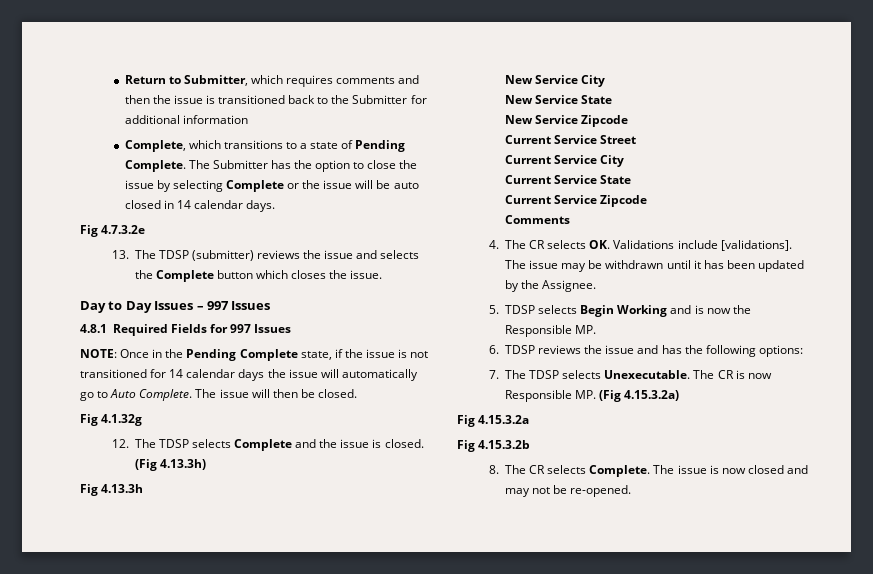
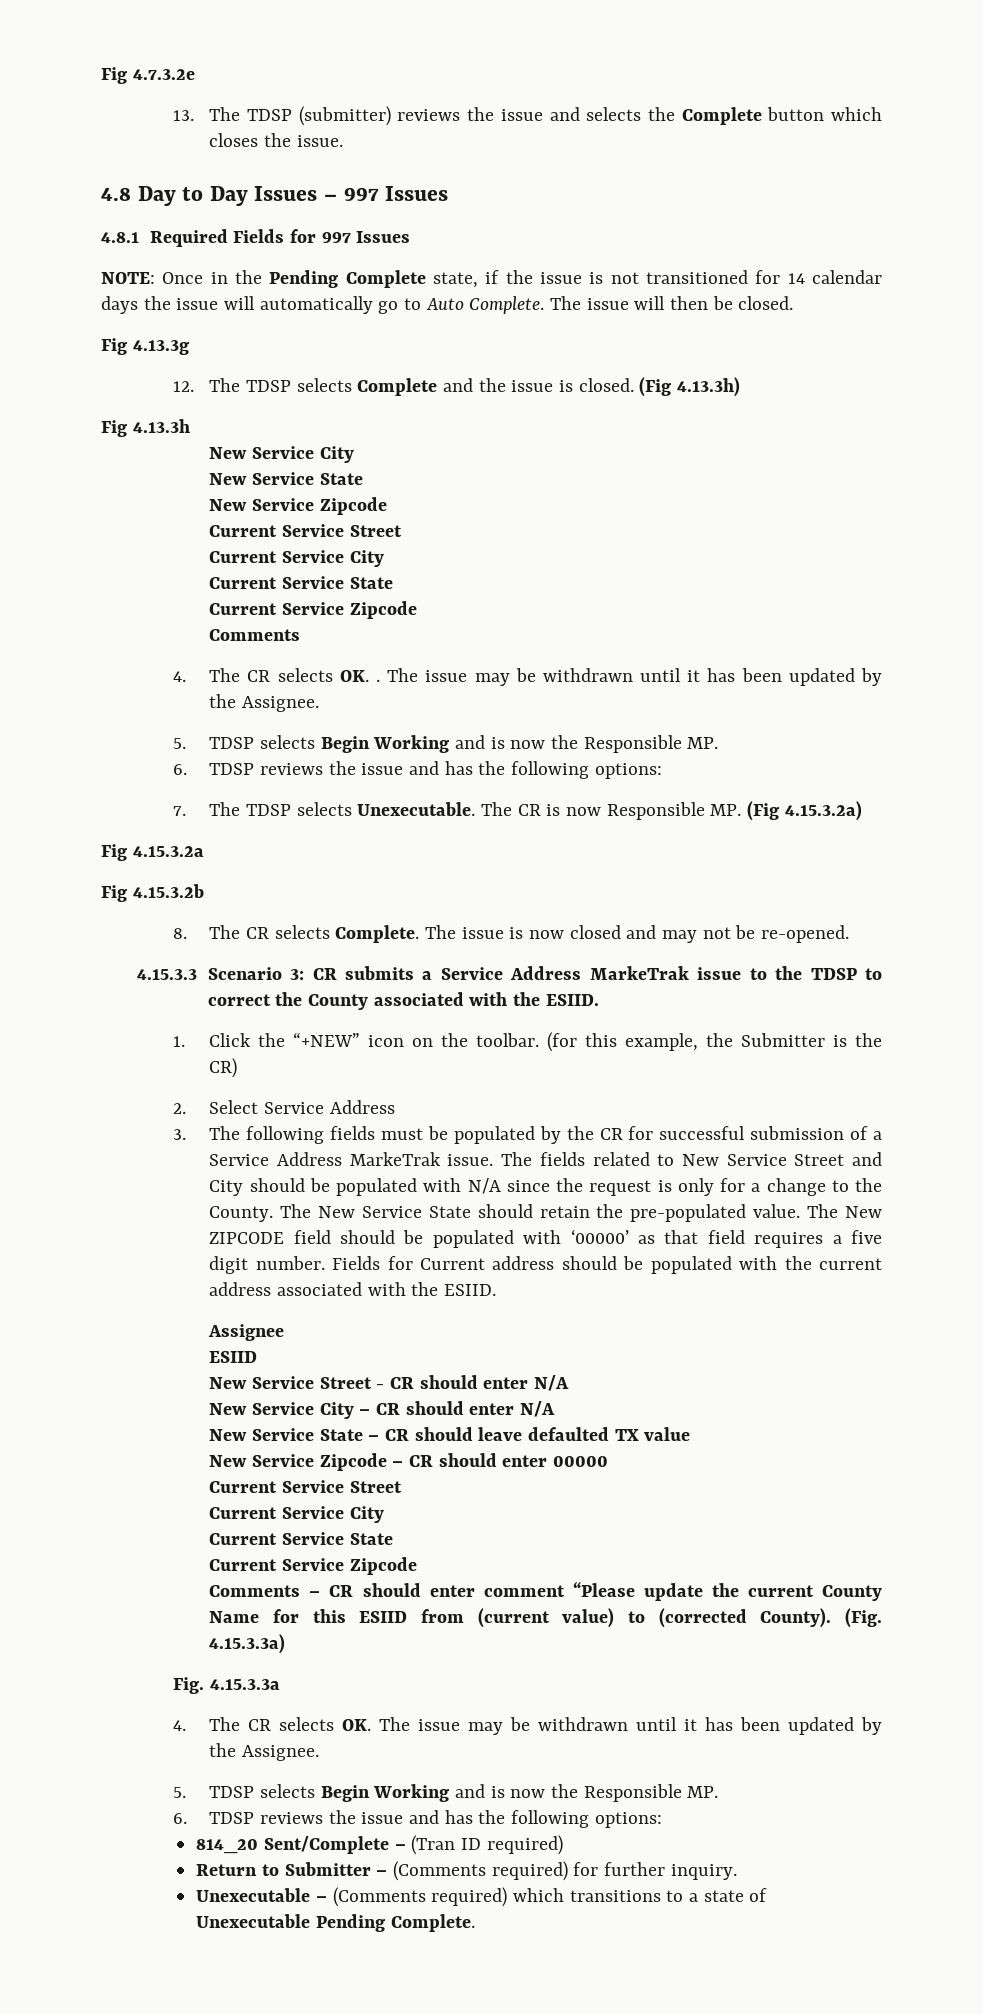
[124,75,420,87] [124,95,427,104] [124,115,248,124] [124,140,406,152] [124,160,418,172] [124,180,419,192] [124,200,276,212] Return to Submitter, which requires comments and then the issue is transitioned back to the Submitter for additional information // Complete, which transitions to a state of Pending Complete. The Submitter has the option to close the issue by selecting Complete or the issue will be auto closed in 14 calendar days. // -> (101, 75) none
(383, 274) none -> [101,187,131,201] 4.8
[101,414,143,426] 4.1.32g -> [132,340,189,355] 4.13.3g
[613,240,792,251] Validations include [validations]. -> [376,679,381,682] .
(632, 491) none -> [137,966,882,980] [207,992,599,1010] [173,1032,883,1052] [209,1058,238,1078] [173,1100,395,1114] [173,1126,883,1144] [209,1152,882,1166] [209,1178,882,1196] [209,1204,883,1222] [209,1229,882,1248] [209,1256,883,1274] [209,1282,496,1296] [208,1324,285,1341] [209,1351,258,1363] [209,1375,569,1391] [209,1401,555,1419] [209,1427,691,1441] [209,1453,608,1471] [209,1480,402,1493] [209,1506,384,1523] [209,1532,393,1545] [209,1557,417,1575] [209,1582,883,1601] [209,1608,882,1628] [209,1634,286,1654] [173,1677,280,1694] [173,1717,883,1735] [209,1743,319,1761] [173,1784,719,1802] [173,1810,662,1828] [196,1835,563,1855] [196,1861,737,1881] [196,1887,768,1907] [196,1914,475,1932] // 4.15.3.3 Scenario 3: CR submits a Service Address MarkeTrak issue to the TDSP to correct the County associated with the ESIID. // 1. Click the “+NEW” icon on the toolbar. (for this example, the Submitter is the CR) // 2. Select Service Address // 3. The following fields must be populated by the CR for successful submission of a Service Address MarkeTrak issue. The fields related to New Service Street and City should be populated with N/A since the request is only for a change to the County. The New Service State should retain the pre-populated value. The New ZIPCODE field should be populated with ‘00000’ as that field requires a five digit number. Fields for Current address should be populated with the current address associated with the ESIID. // Assignee // ESIID // New Service Street - CR should enter N/A // New Service City – CR should enter N/A // New Service State – CR should leave defaulted TX value // New Service Zipcode – CR should enter 00000 // Current Service Street // Current Service City // Current Service State // Current Service Zipcode // Comments – CR should enter comment “Please update the current County Name for this ESIID from (current value) to (corrected County). (Fig. 4.15.3.3a) // Fig. 4.15.3.3a // 4. The CR selects OK. The issue may be withdrawn until it has been updated by the Assignee. // 5. TDSP selects Begin Working and is now the Responsible MP. // 6. TDSP reviews the issue and has the following options: // 814_20 Sent/Complete – (Tran ID required) // Return to Submitter – (Comments required) for further inquiry. // Unexecutable – (Comments required) which transitions to a state of Unexecutable Pending Complete.

